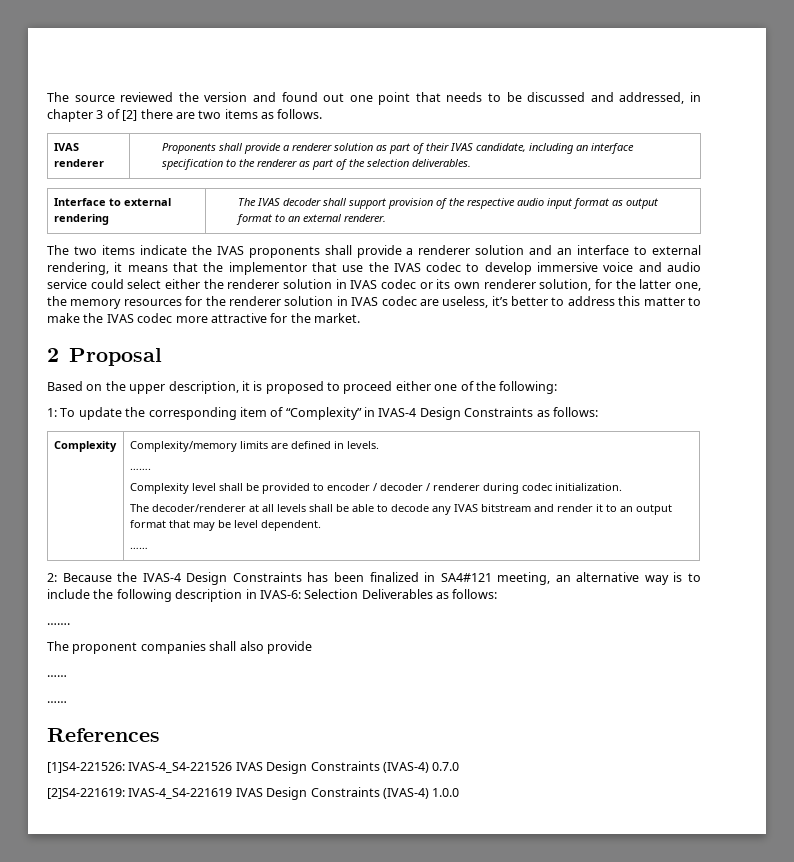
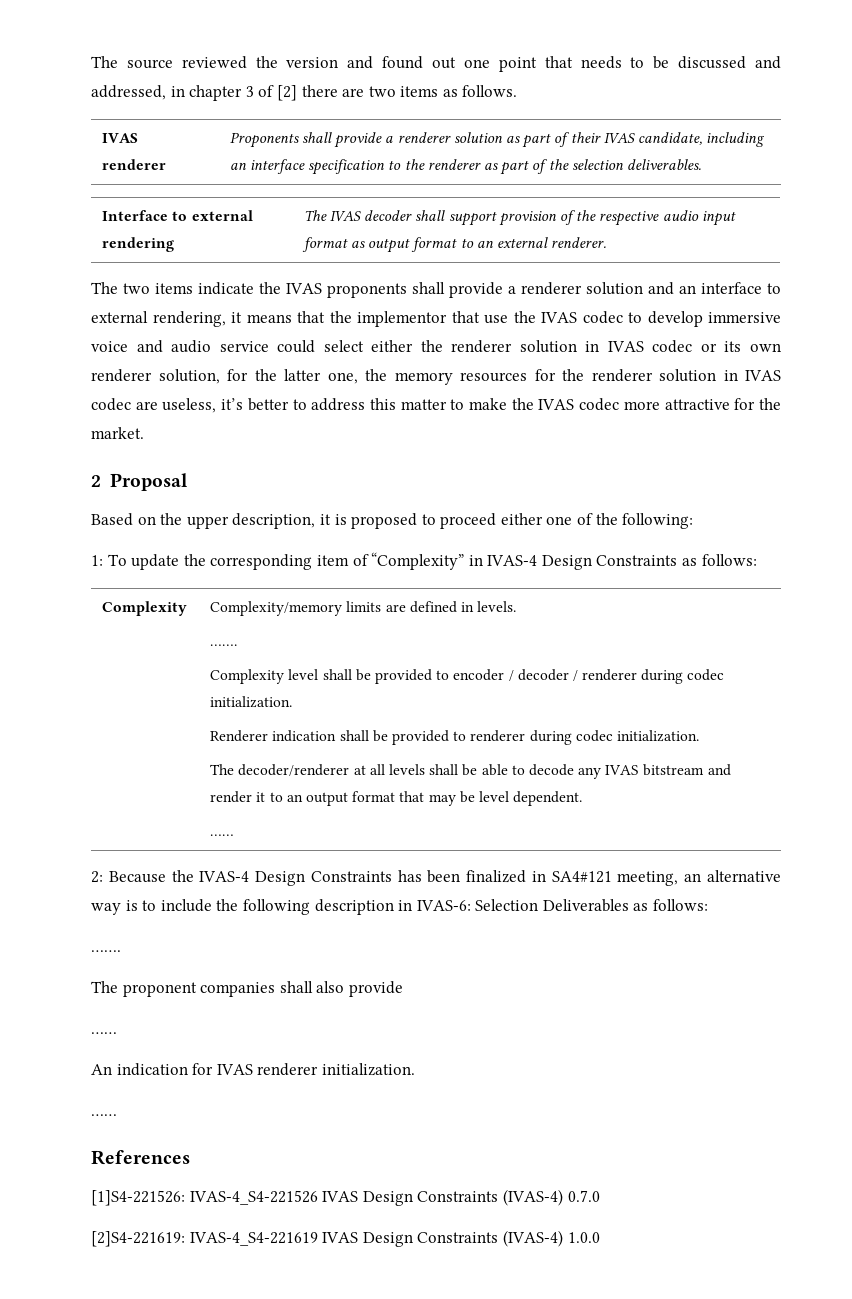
(622, 487) none -> [210,730,699,745] // Renderer indication shall be provided to renderer during codec initialization.
(67, 676) none -> [91,1063,415,1076] // An indication for IVAS renderer initialization.

